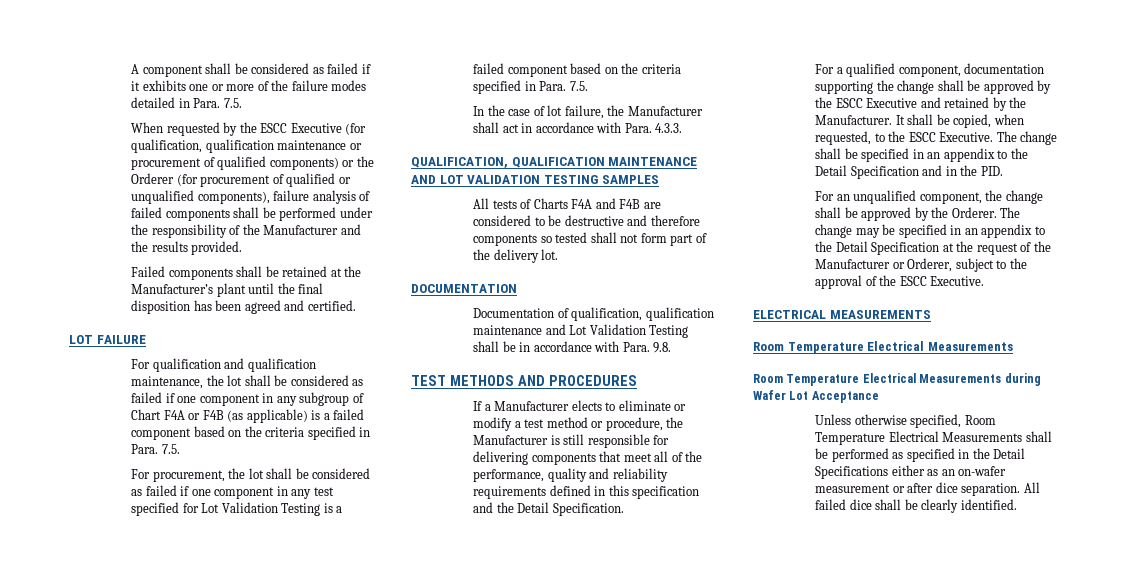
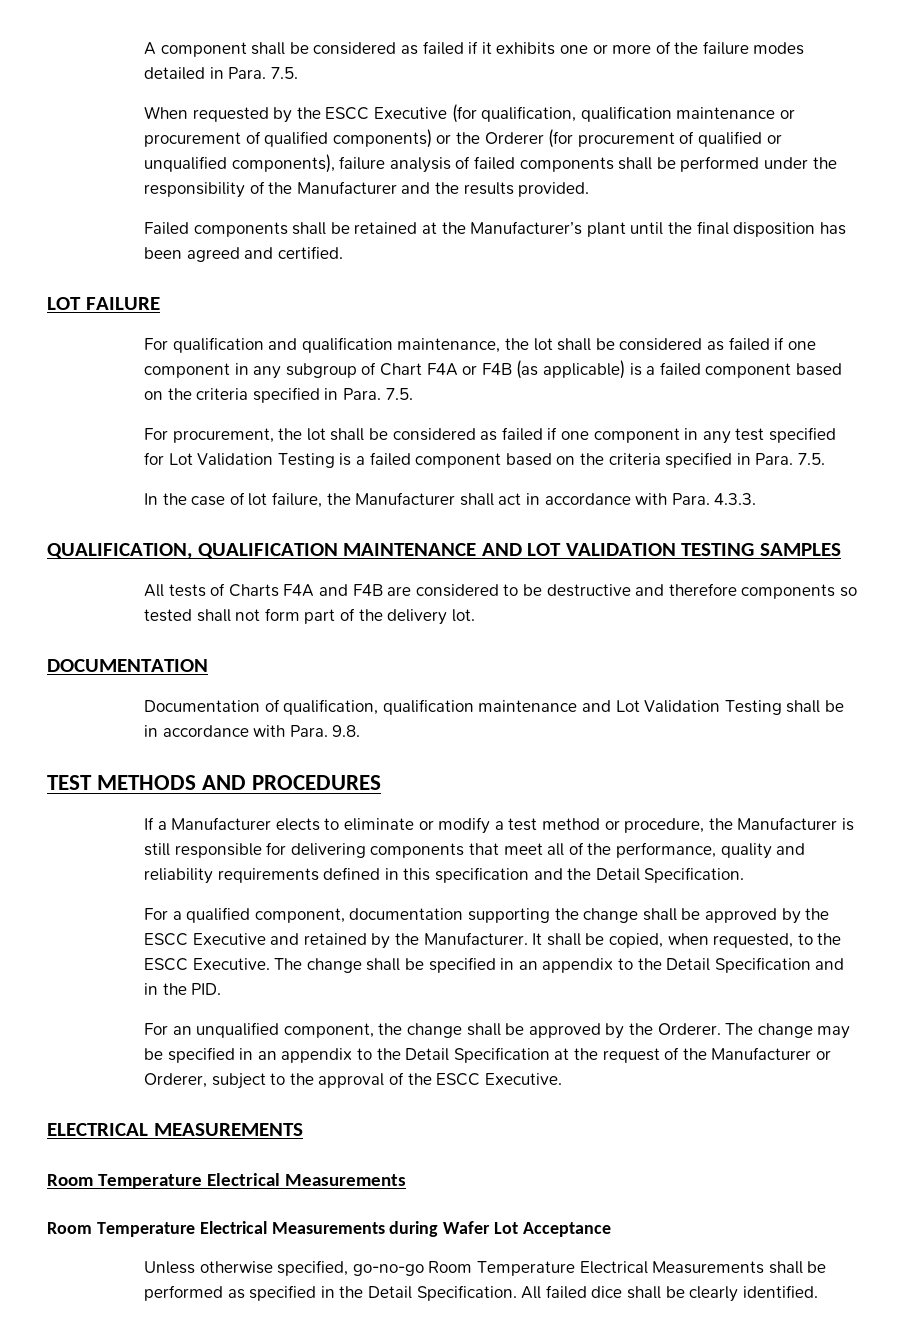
(962, 421) none -> [352,1264,424,1276] go-no-go
[815,465,1007,479] [815,482,1021,496] Specifications either as an on-wafer measurement or after dice separation. -> [416,1285,517,1301] Specification.

